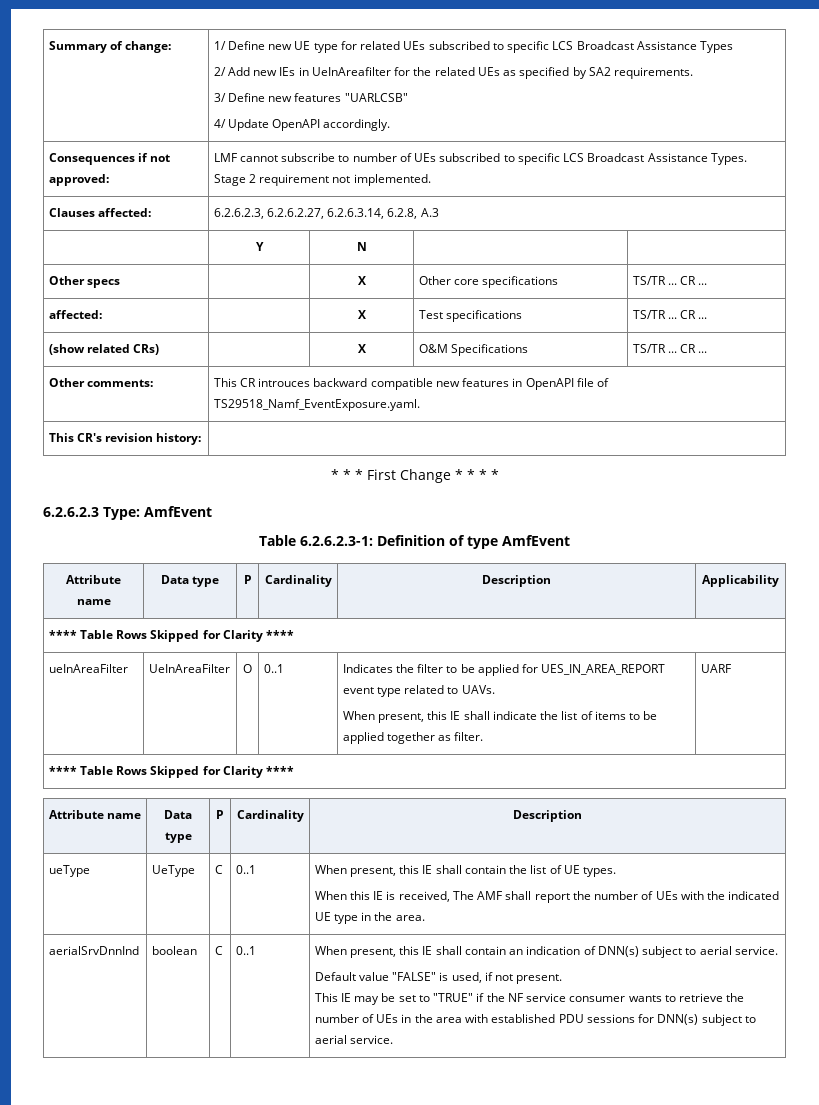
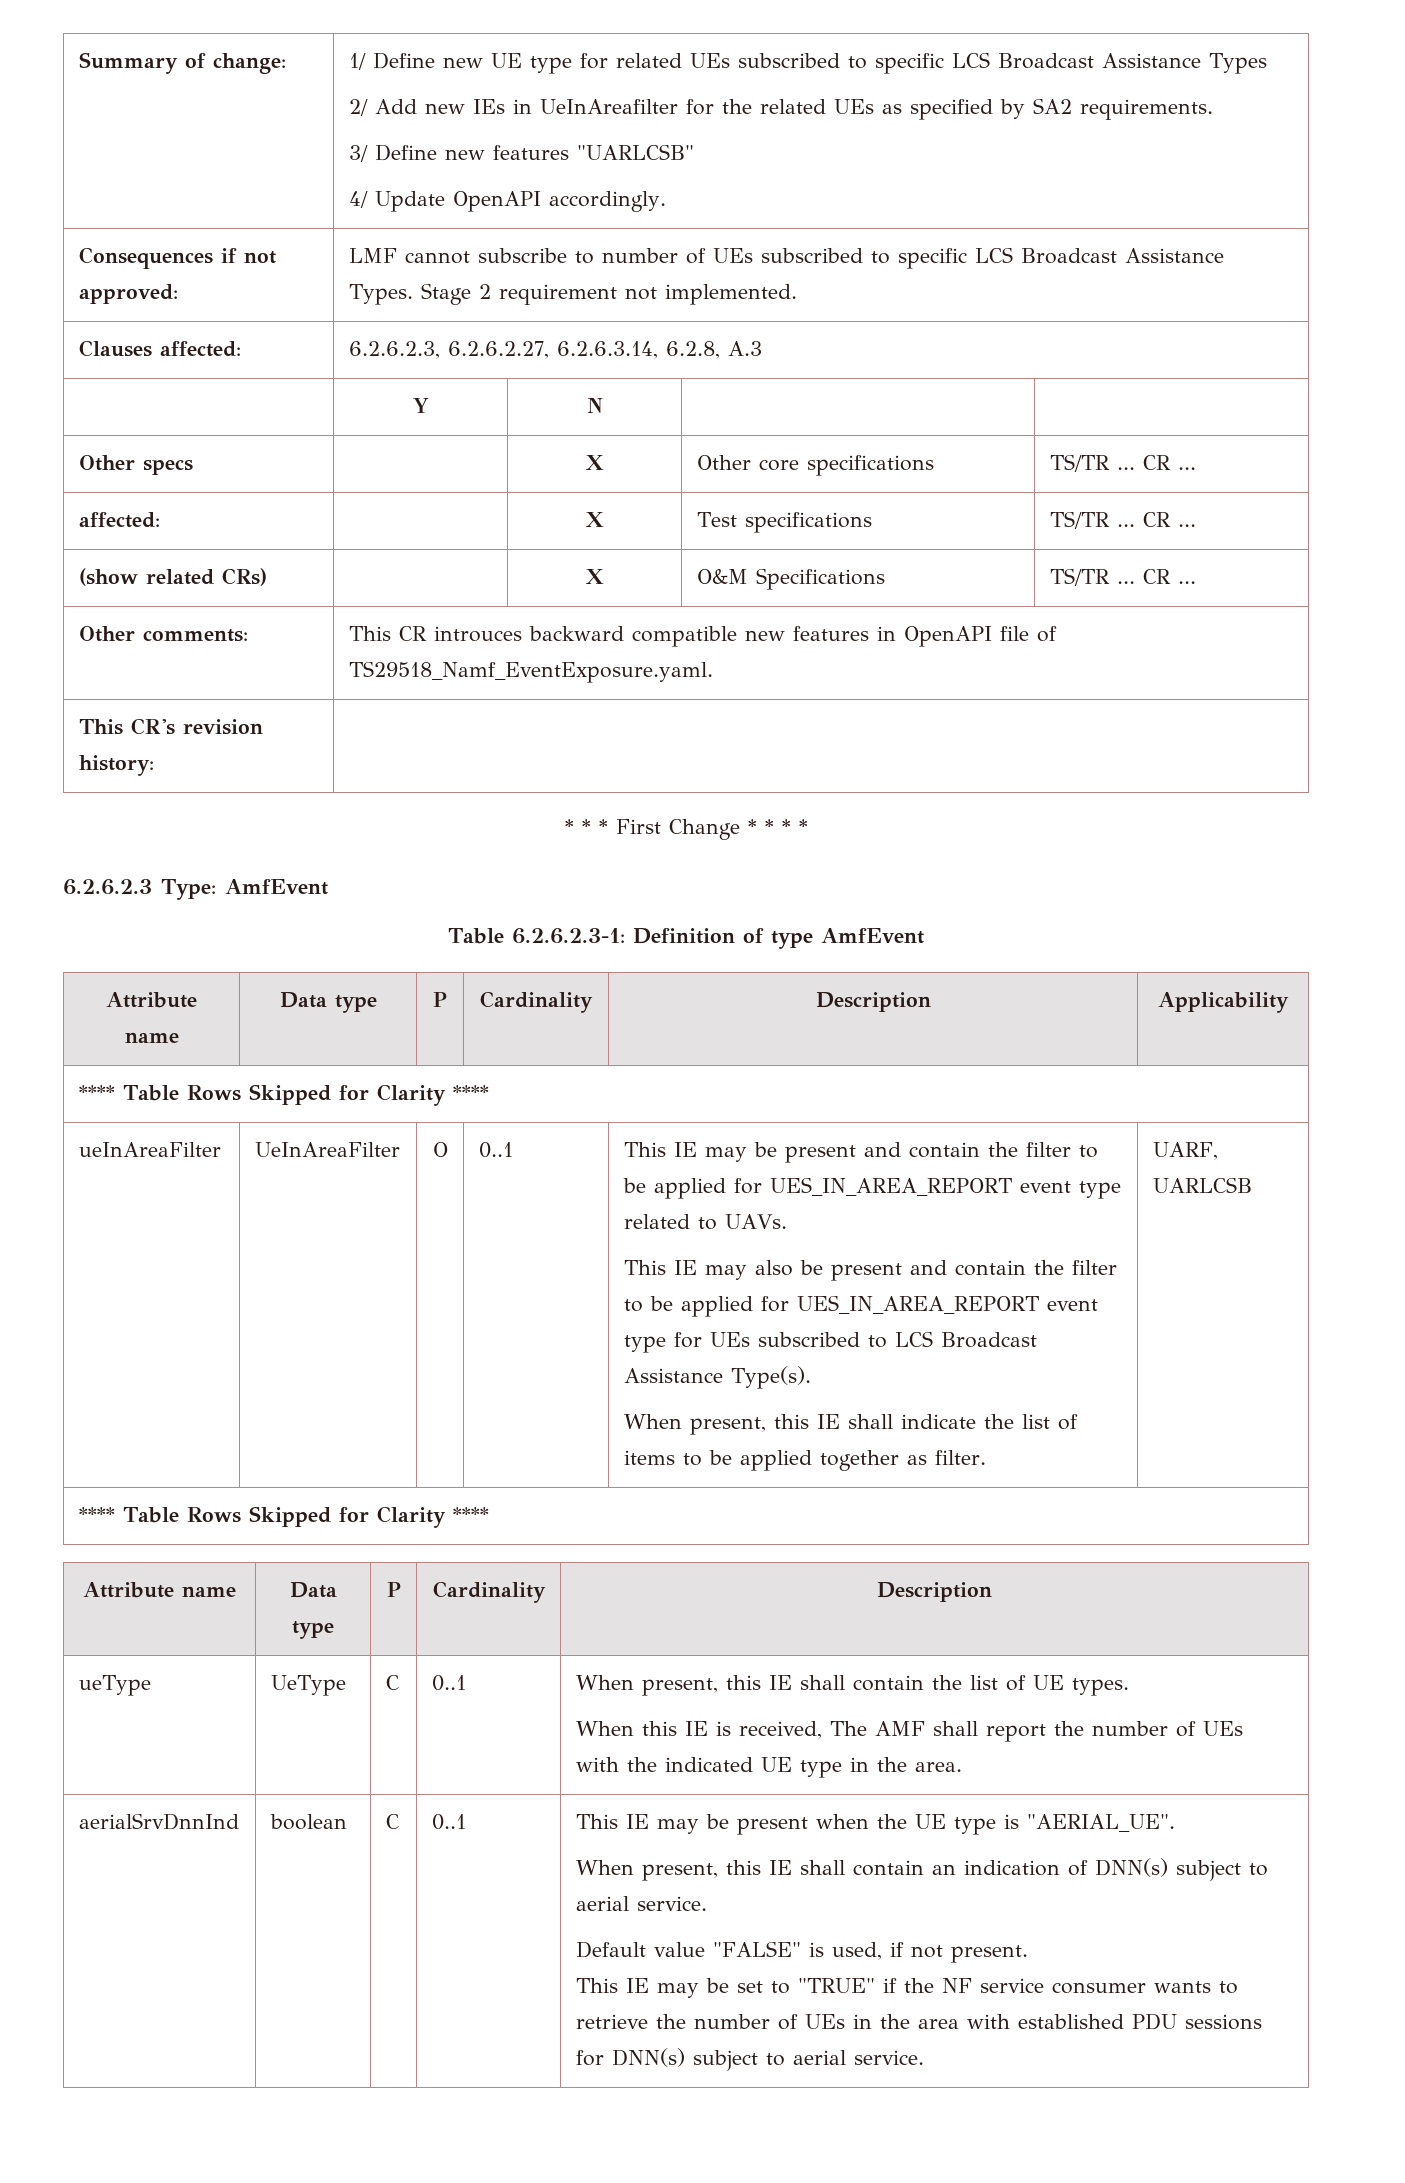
[342,664,393,673] Indicates -> [623,1142,980,1163] This IE may be present and contain
(495, 689) none -> [623,1260,1117,1281] [623,1295,1098,1317] [623,1331,1037,1353] [623,1366,811,1389] // This IE may also be present and contain the filter to be applied for UES_IN_AREA_REPORT event type for UEs subscribed to LCS Broadcast Assistance Type(s).
[700,664,731,673] UARF -> [1152,1142,1218,1160] [1152,1177,1252,1193] UARF, UARLCSB
(256, 950) none -> [575,1814,1175,1835] This IE may be present when the UE type is "AERIAL_UE". //

